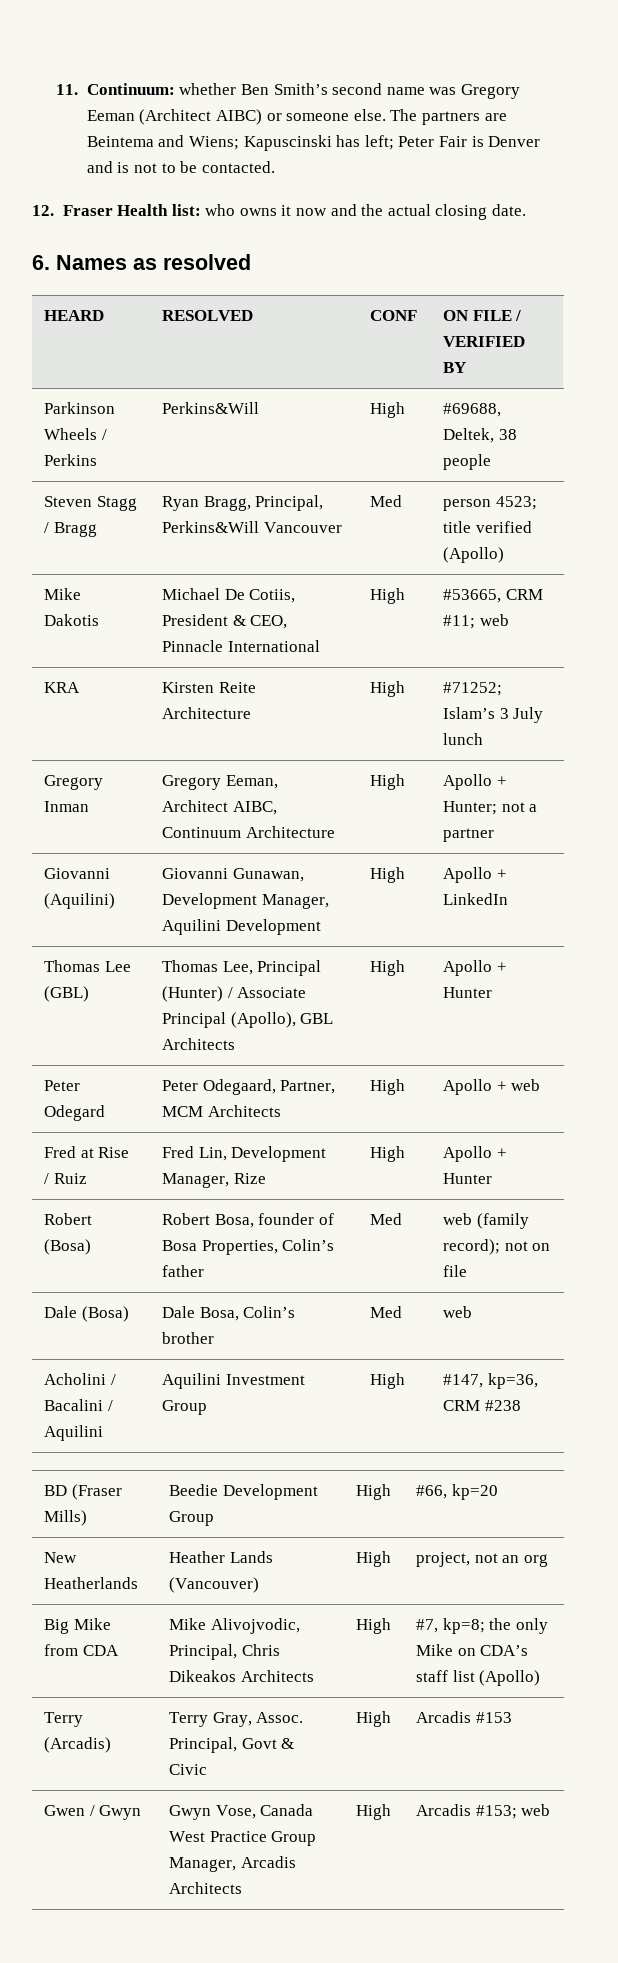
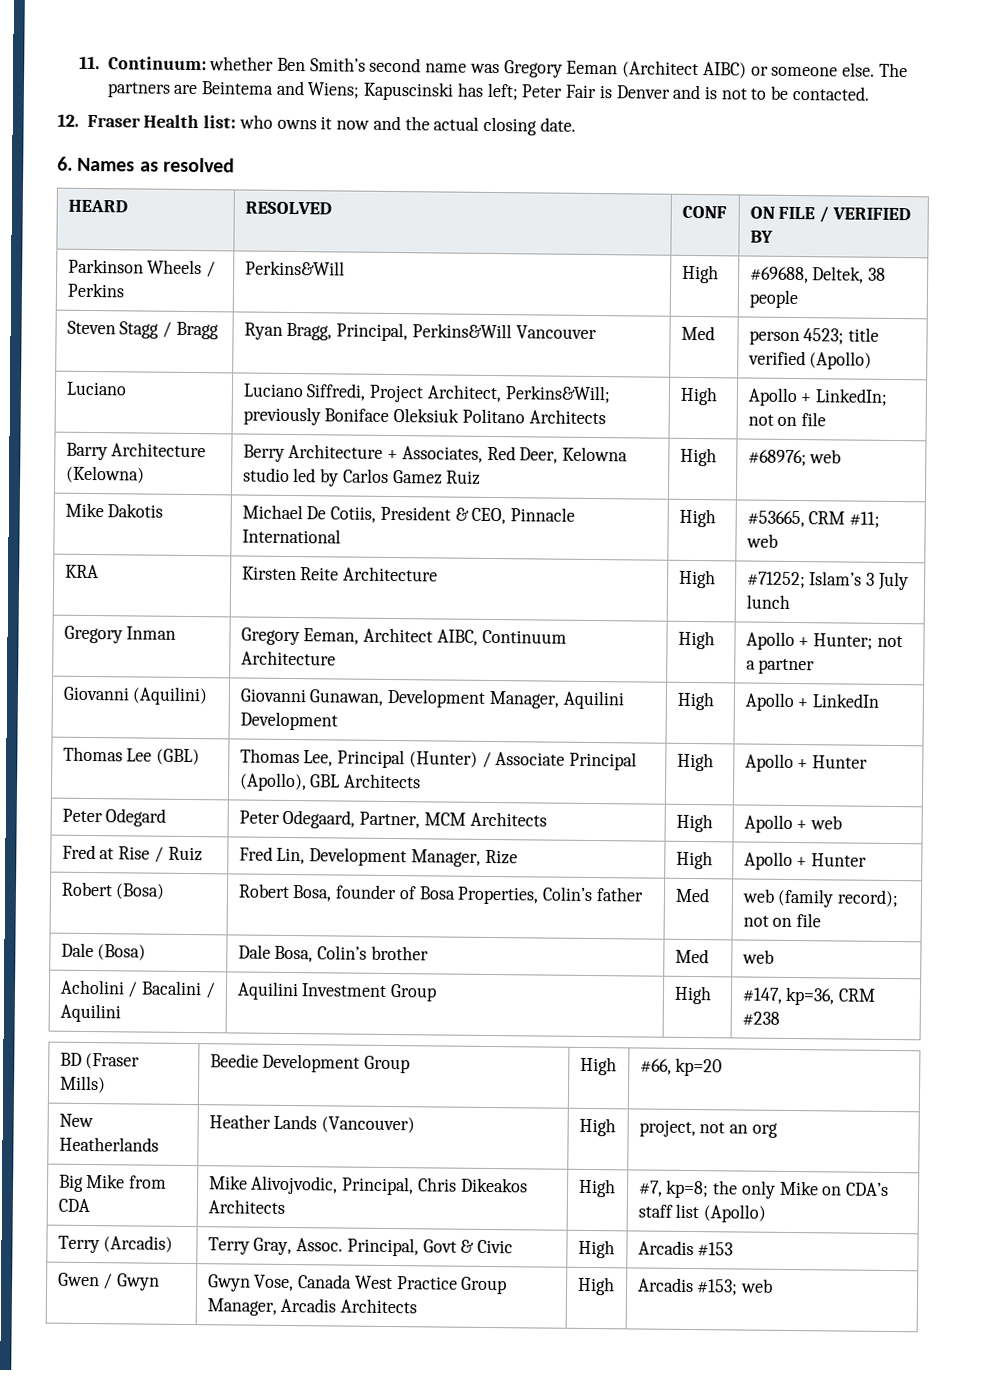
(505, 555) none -> [65,381,127,396] [242,383,611,404] [242,406,606,426] [679,386,718,406] [747,387,889,407] [747,412,827,427] [65,442,207,461] [65,465,145,484] [242,443,629,464] [242,467,482,487] [679,447,717,467] [747,449,842,467] // Luciano | Luciano Siffredi, Project Architect, Perkins&Will; previously Boniface Oleksiuk Politano Architects | High | Apollo + LinkedIn; not on file // Barry Architecture (Kelowna) | Berry Architecture + Associates, Red Deer, Kelowna studio led by Carlos Gamez Ruiz | High | #68976; web

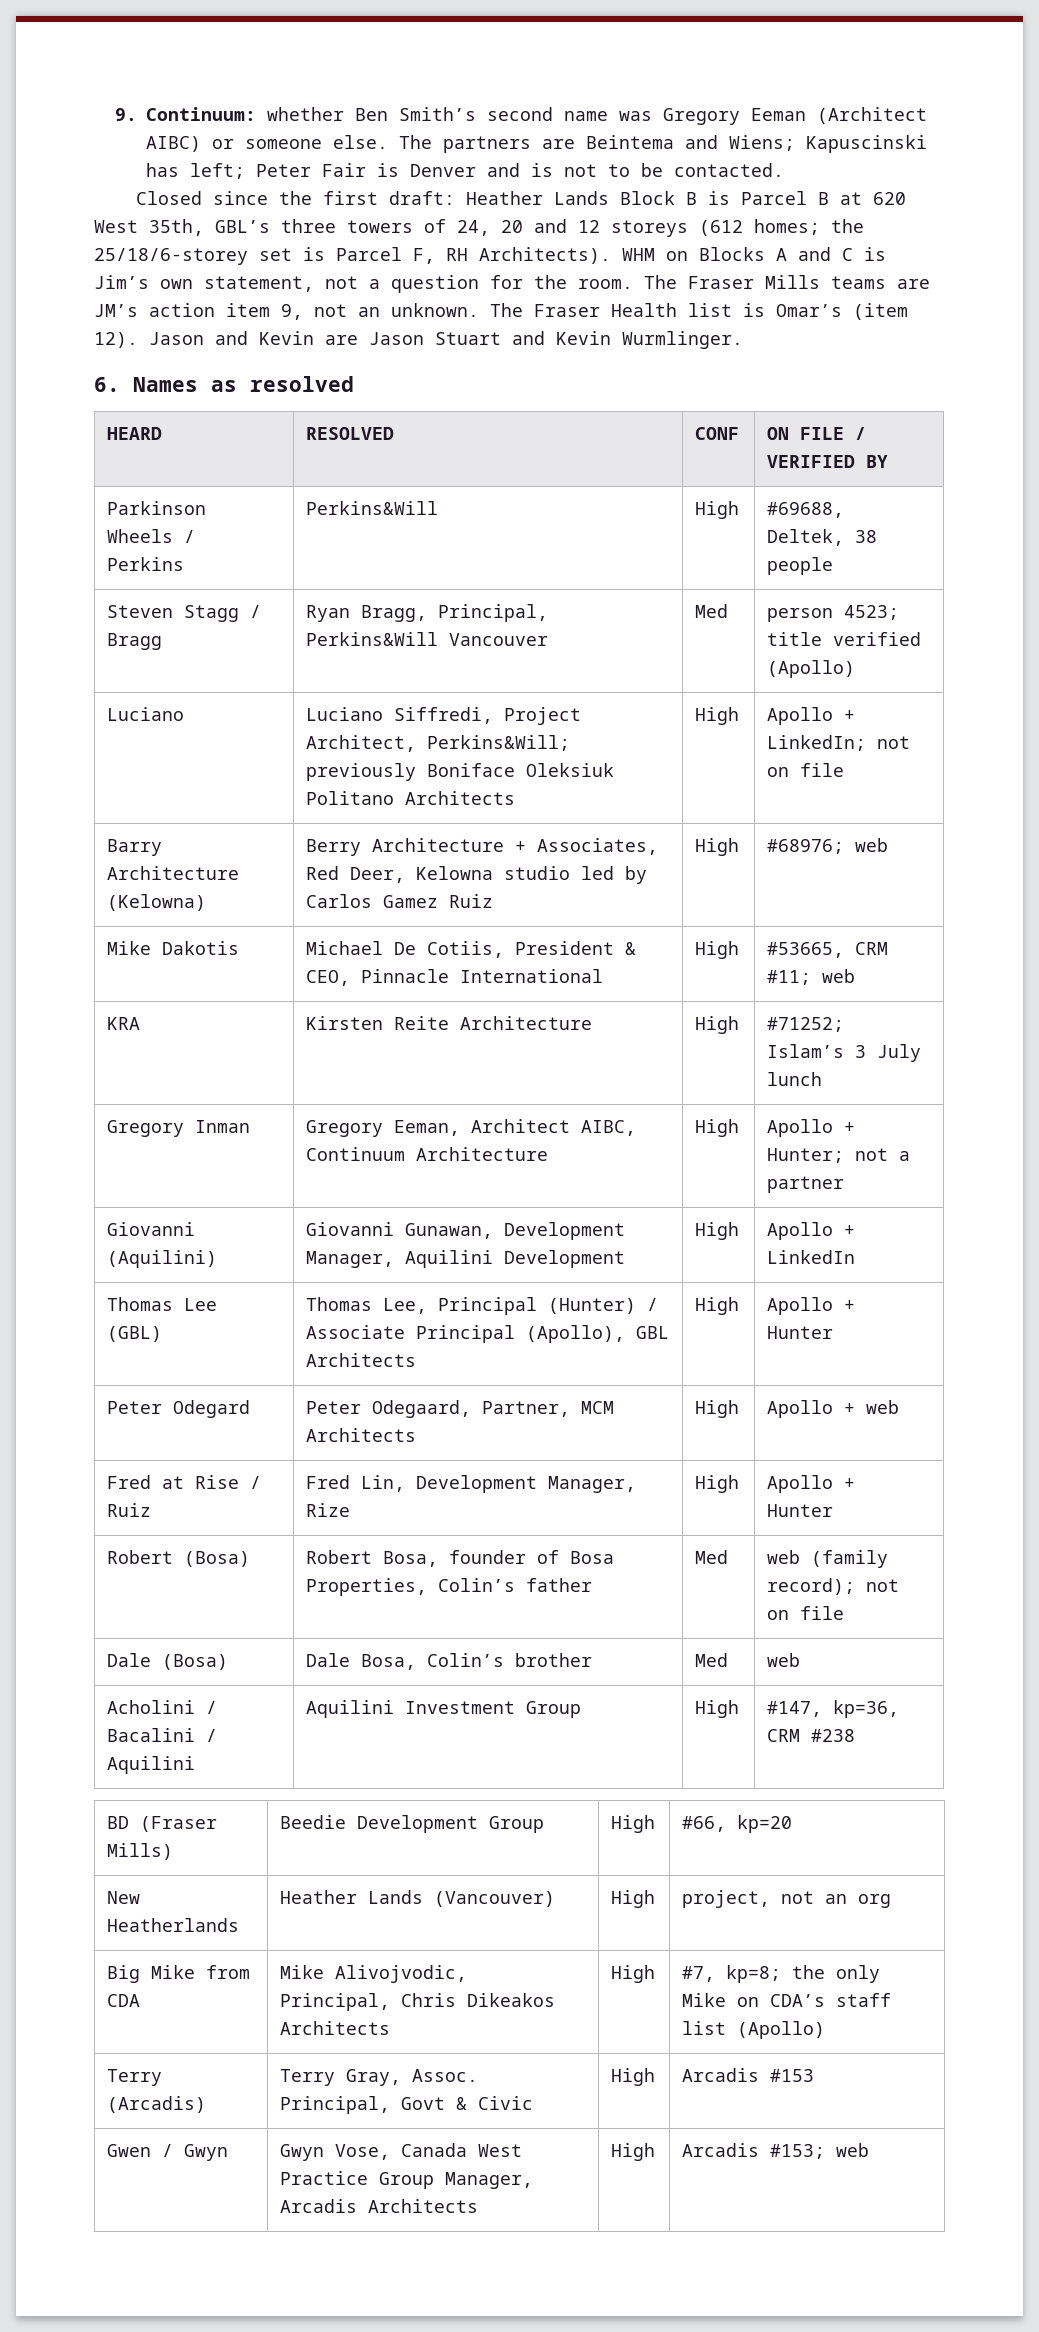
[78,55,100,70] 11. -> [115,108,138,121] 9.
[57,113,576,136] 12. Fraser Health list: who owns it now and the actual closing date. -> [136,191,907,205] [94,219,864,237] [94,247,886,265] [94,275,930,293] [94,303,908,320] [94,331,743,349] Closed since the first draft: Heather Lands Block B is Parcel B at 620 West 35th, GBL’s three towers of 24, 20 and 12 storeys (612 homes; the 25/18/6-storey set is Parcel F, RH Architects). WHM on Blocks A and C is Jim’s own statement, not a question for the room. The Fraser Mills teams are JM’s action item 9, not an unknown. The Fraser Health list is Omar’s (item 12). Jason and Kevin are Jason Stuart and Kevin Wurmlinger.

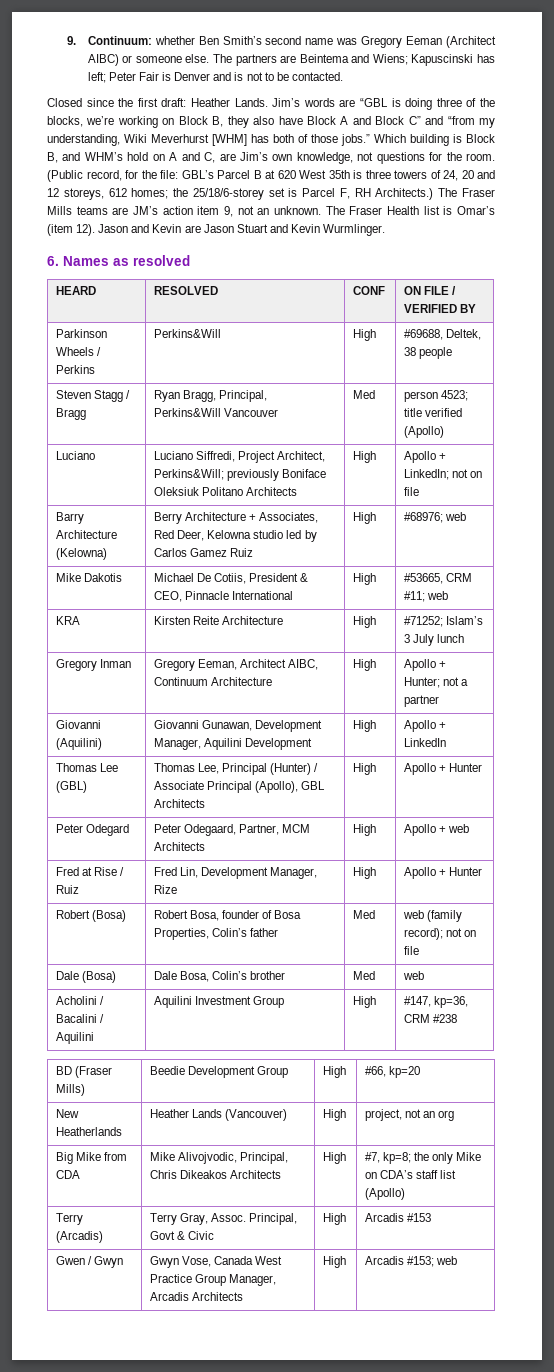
[554,191,731,205] Lands Block B is -> [234,98,496,110] [47,116,495,128] [47,134,495,146] [47,152,495,164] [47,170,214,182] Lands. Jim’s words are “GBL is doing three of the blocks, we’re working on Block B, they also have Block A and Block C” and “from my understanding, Wiki Meverhurst [WHM] has both of those jobs.” Which building is Block B, and WHM’s hold on A and C, are Jim’s own knowledge, not questions for the room. (Public record, for the file: GBL’s
[149,219,270,236] 35th, GBL’s -> [328,170,362,179] 35th is
[611,220,743,237] storeys (612 -> [63,188,127,200] storeys, 612
[479,247,886,264] [94,275,633,293] Architects). WHM on Blocks A and C is Jim’s own statement, not a question for the room. -> [375,188,434,200] Architects.)

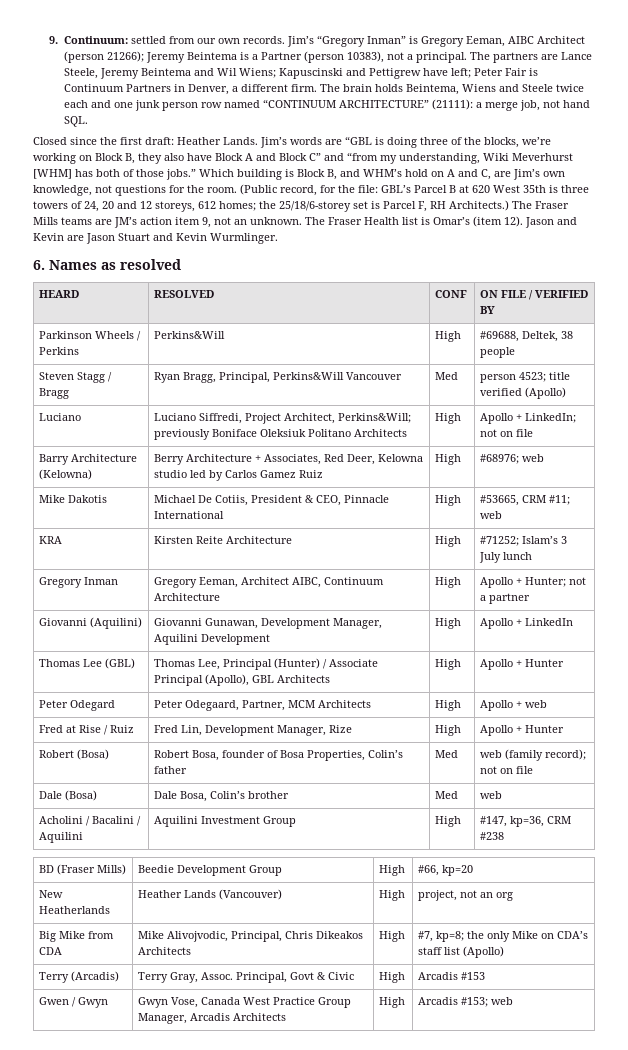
[154,36,496,48] [87,54,297,66] whether Ben Smith’s second name was Gregory Eeman (Architect AIBC) or someone else. The partners are -> [131,35,586,47] [64,51,593,63] [64,68,140,79] settled from our own records. Jim’s “Gregory Inman” is Gregory Eeman, AIBC Architect (person 21266); Jeremy Beintema is a Partner (person 10383), not a principal. The partners are Lance Steele, Jeremy
(370, 58) none -> [217,68,238,76] Wil
[477,54,495,63] has -> [346,68,449,79] and Pettigrew have
[174,72,343,81] Denver and is not to be contacted. -> [64,84,585,95] [64,99,591,111] [64,116,89,127] Continuum Partners in Denver, a different firm. The brain holds Beintema, Wiens and Steele twice each and one junk person row named “CONTINUUM ARCHITECTURE” (21111): a merge job, not hand SQL.

